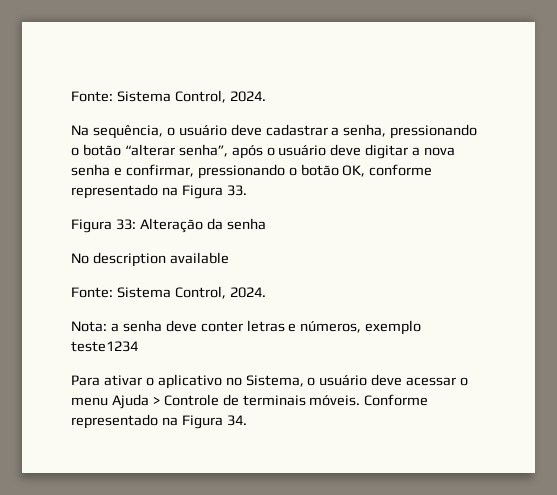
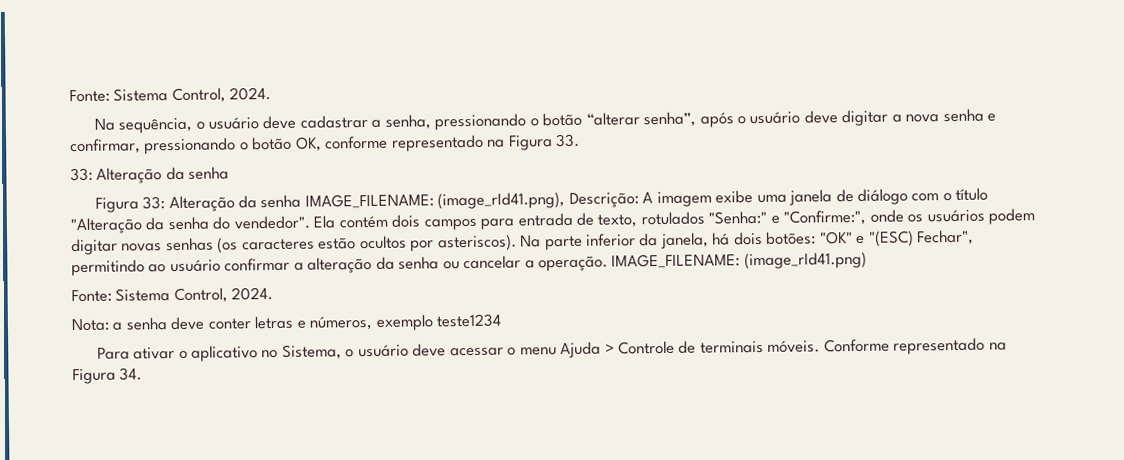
(247, 190) none -> [70,166,230,184] // 33: Alteração da senha
[71,252,229,267] // No description available -> [304,187,989,210] [70,208,1036,235] [71,229,975,256] [71,251,867,277] IMAGE_FILENAME: (image_rId41.png), Descrição: A imagem exibe uma janela de diálogo com o título "Alteração da senha do vendedor". Ela contém dois campos para entrada de texto, rotulados "Senha:" e "Confirme:", onde os usuários podem digitar novas senhas (os caracteres estão ocultos por asteriscos). Na parte inferior da janela, há dois botões: "OK" e "(ESC) Fechar", permitindo ao usuário confirmar a alteração da senha ou cancelar a operação. IMAGE_FILENAME: (image_rId41.png)

